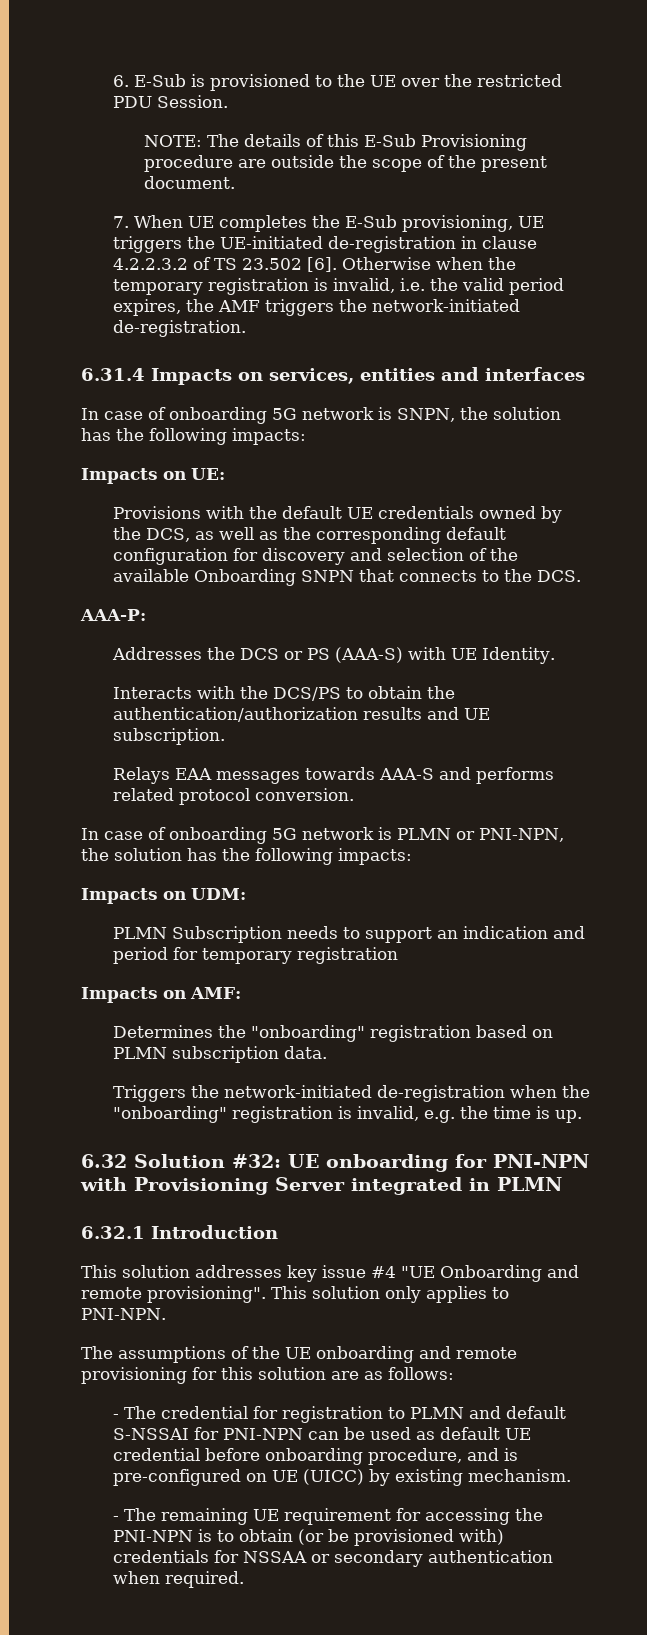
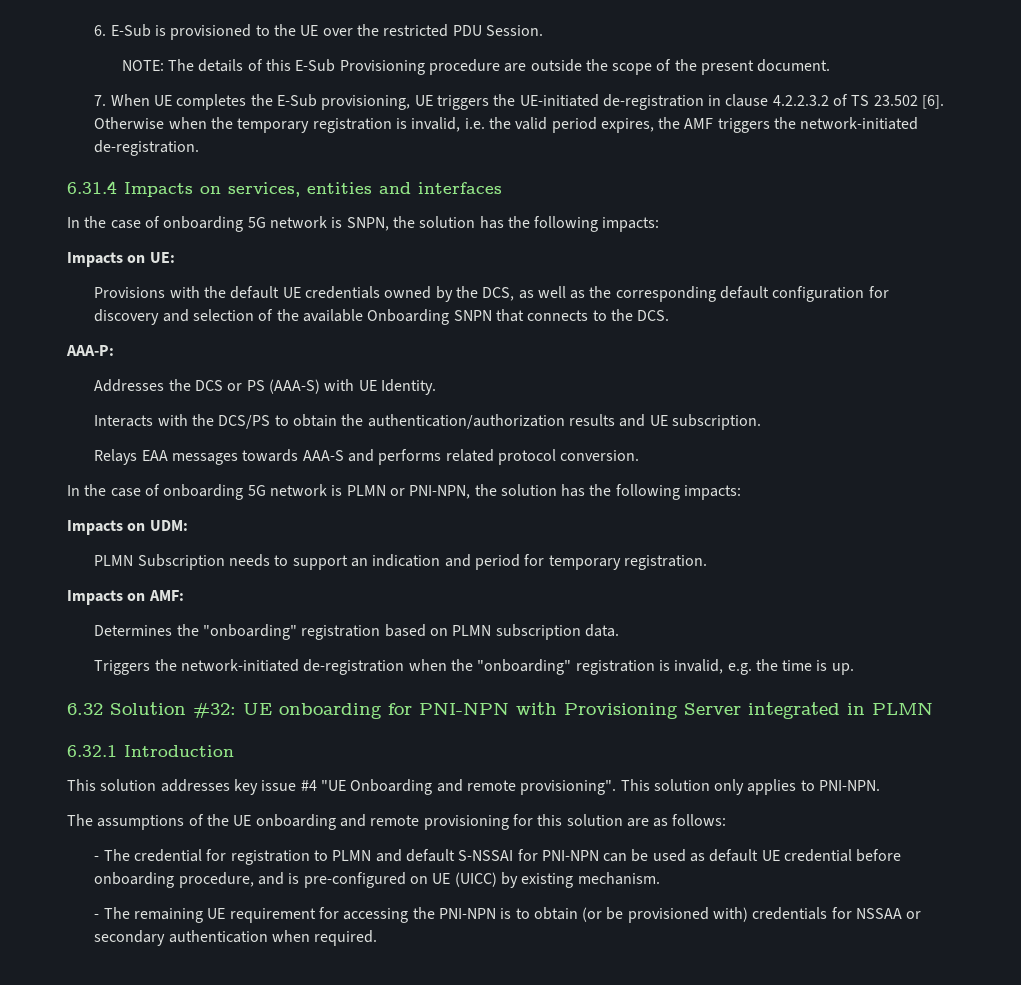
(99, 414) none -> [84,216,107,228] the
(99, 834) none -> [84,484,107,496] the
[296,947,398,964] registration -> [623,555,707,570] registration.

